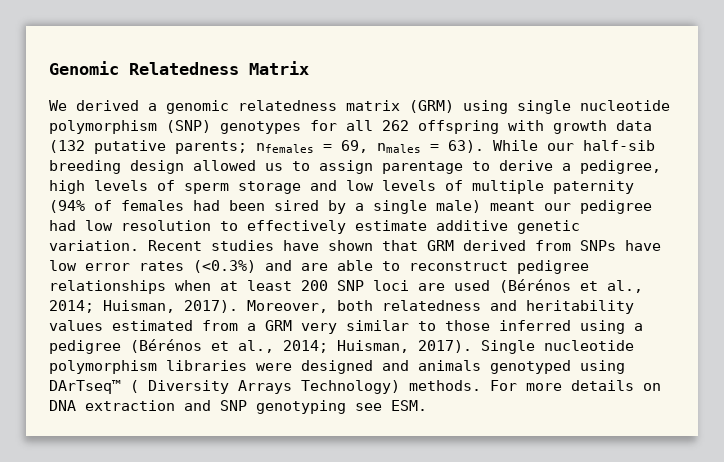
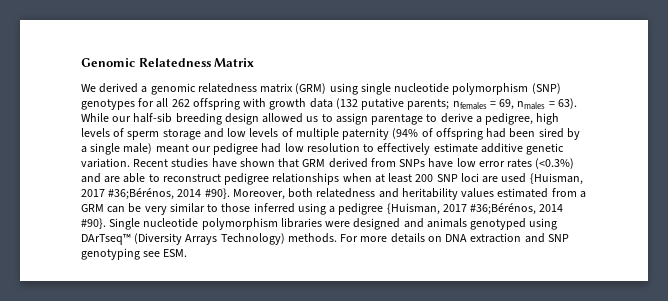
[121,200,184,211] females -> [435,128,483,140] offspring
[499,279,643,293] [49,300,238,313] (Bérénos et al., 2014; Huisman, 2017). -> [529,173,583,185] [81,188,230,200] {Huisman, 2017 #36;Bérénos, 2014 #90}.
(292, 325) none -> [107,203,142,213] can be
[130,339,472,353] (Bérénos et al., 2014; Huisman, 2017). -> [386,203,564,215] [81,218,106,229] {Huisman, 2017 #36;Bérénos, 2014 #90}.
[130,380,229,394] ( Diversity -> [134,233,183,245] (Diversity

